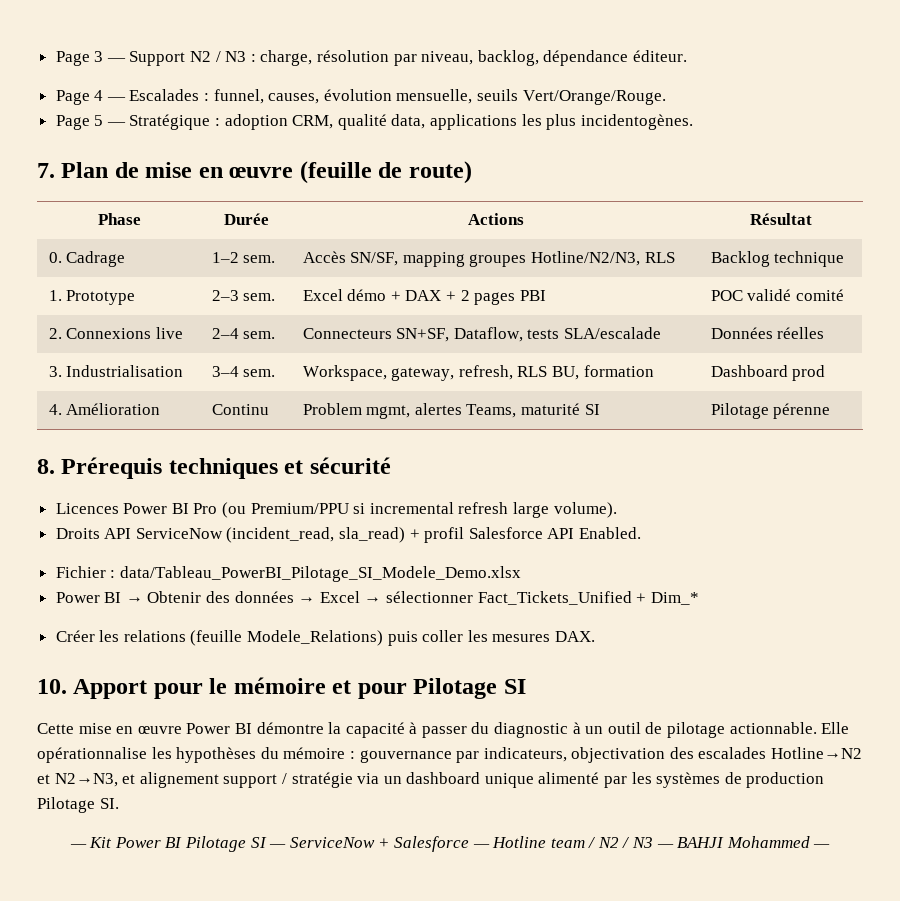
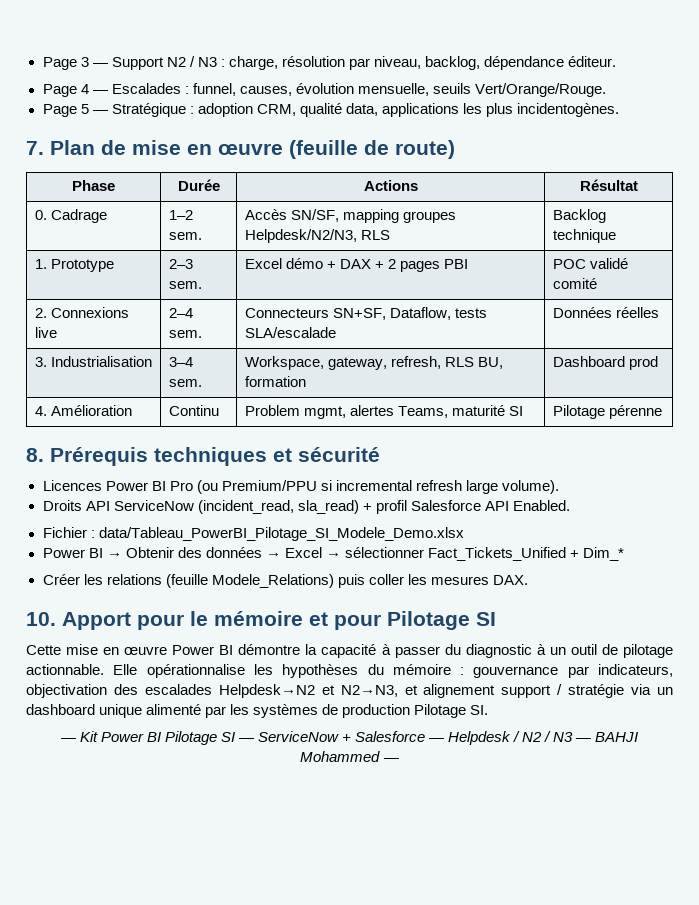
[531,251,641,266] Hotline/N2/N3, -> [244,229,357,243] Helpdesk/N2/N3,
[771,747,863,759] Hotline→N2 -> [218,684,315,698] Helpdesk→N2
[492,836,585,848] Hotline team -> [448,731,512,745] Helpdesk

